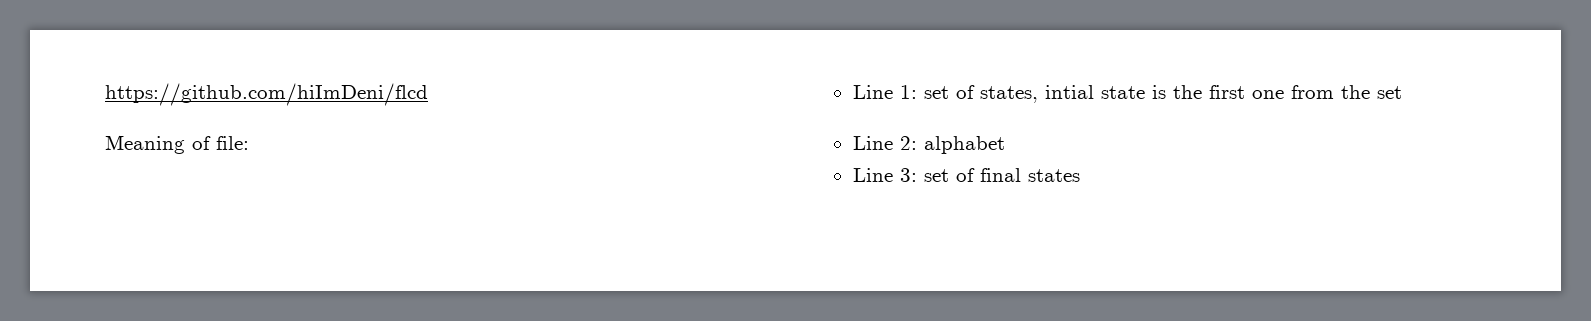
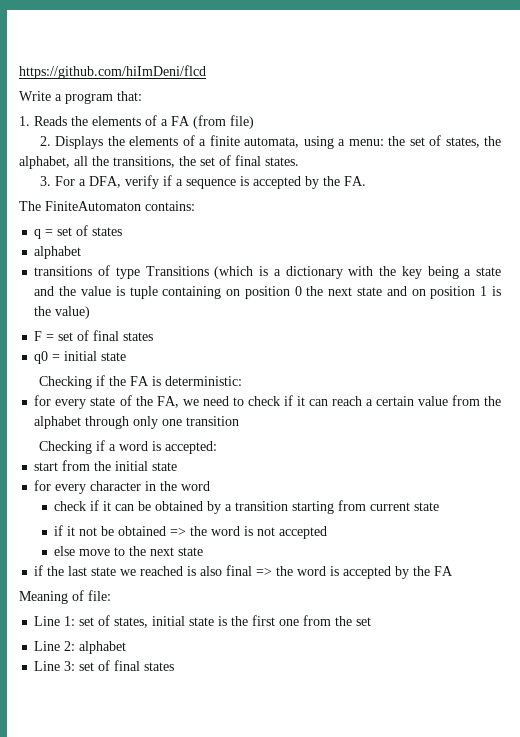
(428, 94) none -> [19,91,142,104] [19,115,254,129] [39,135,501,149] [19,155,299,169] [39,175,366,189] [19,201,195,211] [34,225,123,239] [34,246,82,259] [34,265,501,279] [34,286,502,299] [34,306,91,319] [34,330,154,341] [34,351,127,364] [39,375,243,389] [34,395,502,409] [34,416,240,429] [39,440,218,454] [34,460,178,471] [34,480,211,494] [54,500,440,514] [54,525,328,539] [54,546,204,556] [34,565,454,579] // Write a program that: // 1. Reads the elements of a FA (from file) // 2. Displays the elements of a finite automata, using a menu: the set of states, the alphabet, all the transitions, the set of final states. // 3. For a DFA, verify if a sequence is accepted by the FA. // The FiniteAutomaton contains: // q = set of states // alphabet // transitions of type Transitions (which is a dictionary with the key being a state and the value is tuple containing on position 0 the next state and on position 1 is the value) // F = set of final states // q0 = initial state // Checking if the FA is deterministic: // for every state of the FA, we need to check if it can reach a certain value from the alphabet through only one transition // Checking if a word is accepted: // start from the initial state // for every character in the word // check if it can be obtained by a transition starting from current state // if it not be obtained => the word is not accepted // else move to the next state // if the last state we reached is also final => the word is accepted by the FA
[1044,85,1094,99] intial -> [152,616,186,626] initial

